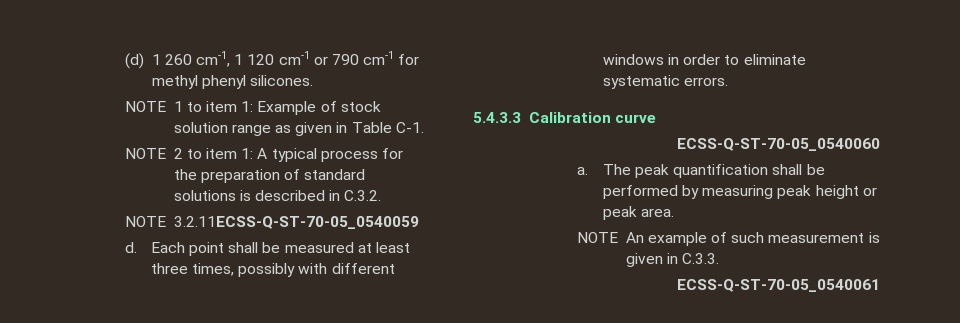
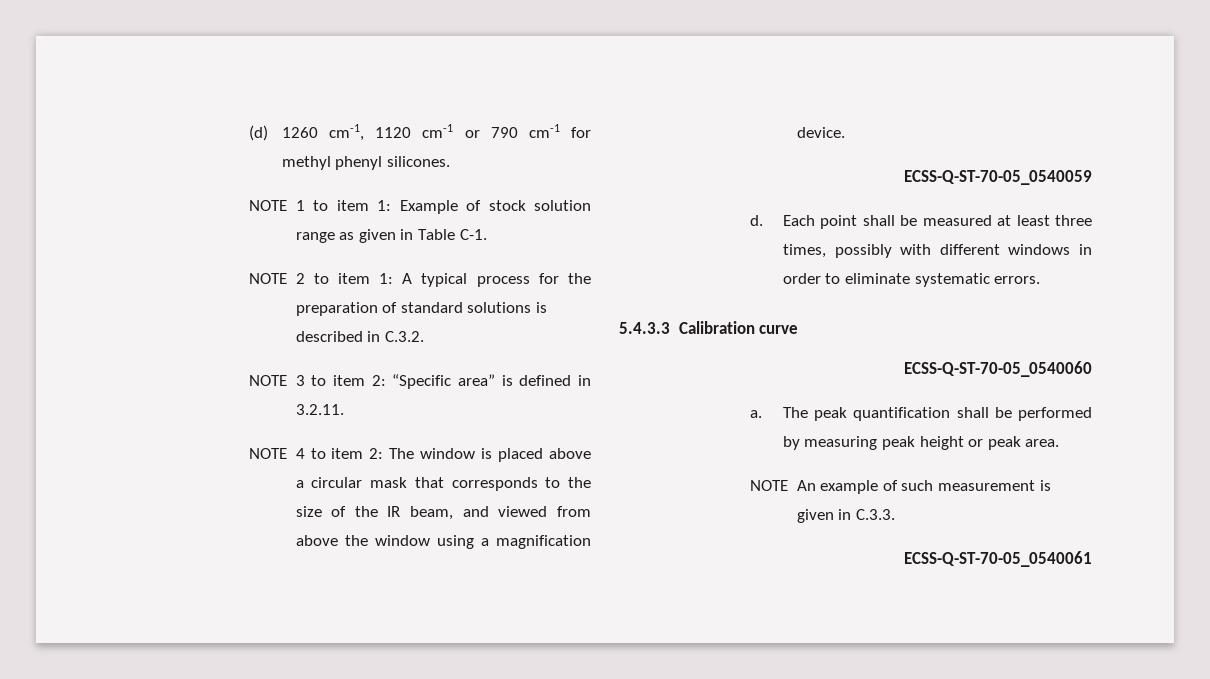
[151,51,275,67] 1 260 cm-1, 1 120 -> [281,124,412,141] 1260 cm-1, 1120
[173,216,419,229] 3.2.11ECSS-Q-ST-70-05_0540059 -> [295,374,591,389] [295,404,344,415] [249,448,591,462] [295,477,592,491] [295,506,591,520] [295,535,591,549] [796,127,845,138] [904,170,1092,185] 3 to item 2: “Specific area” is defined in 3.2.11. // NOTE 4 to item 2: The window is placed above a circular mask that corresponds to the size of the IR beam, and viewed from above the window using a magnification device. // ECSS-Q-ST-70-05_0540059

